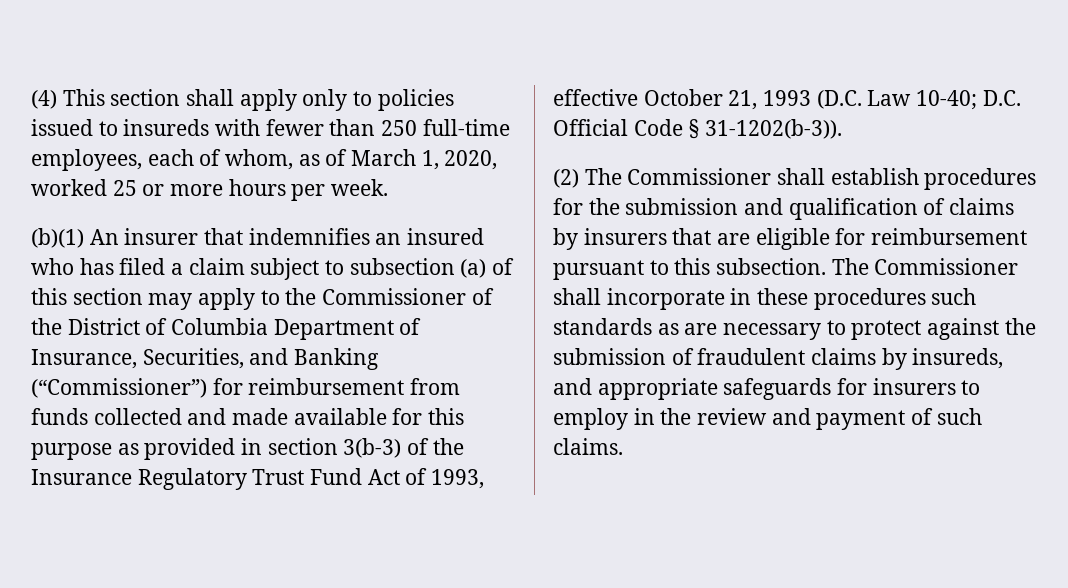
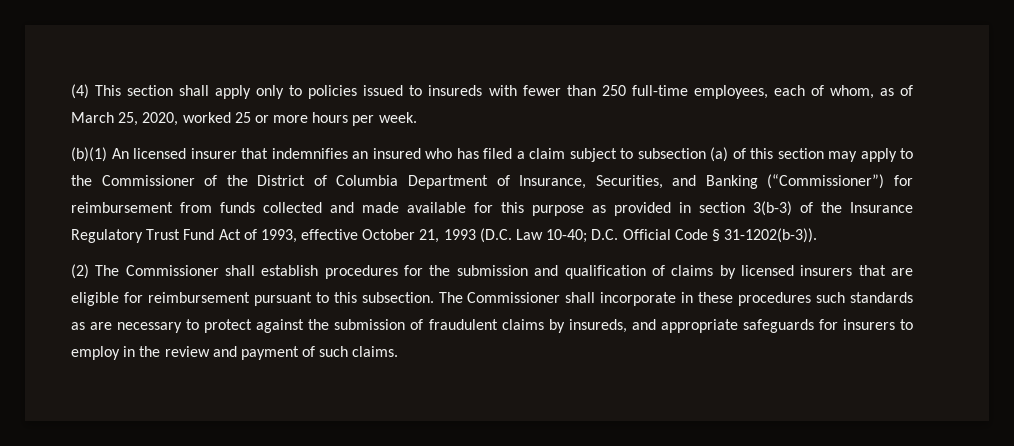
[421,150,439,170] 1, -> [118,112,139,126] 25,
(119, 237) none -> [133,148,186,159] licensed
(578, 239) none -> [740,265,794,276] licensed

